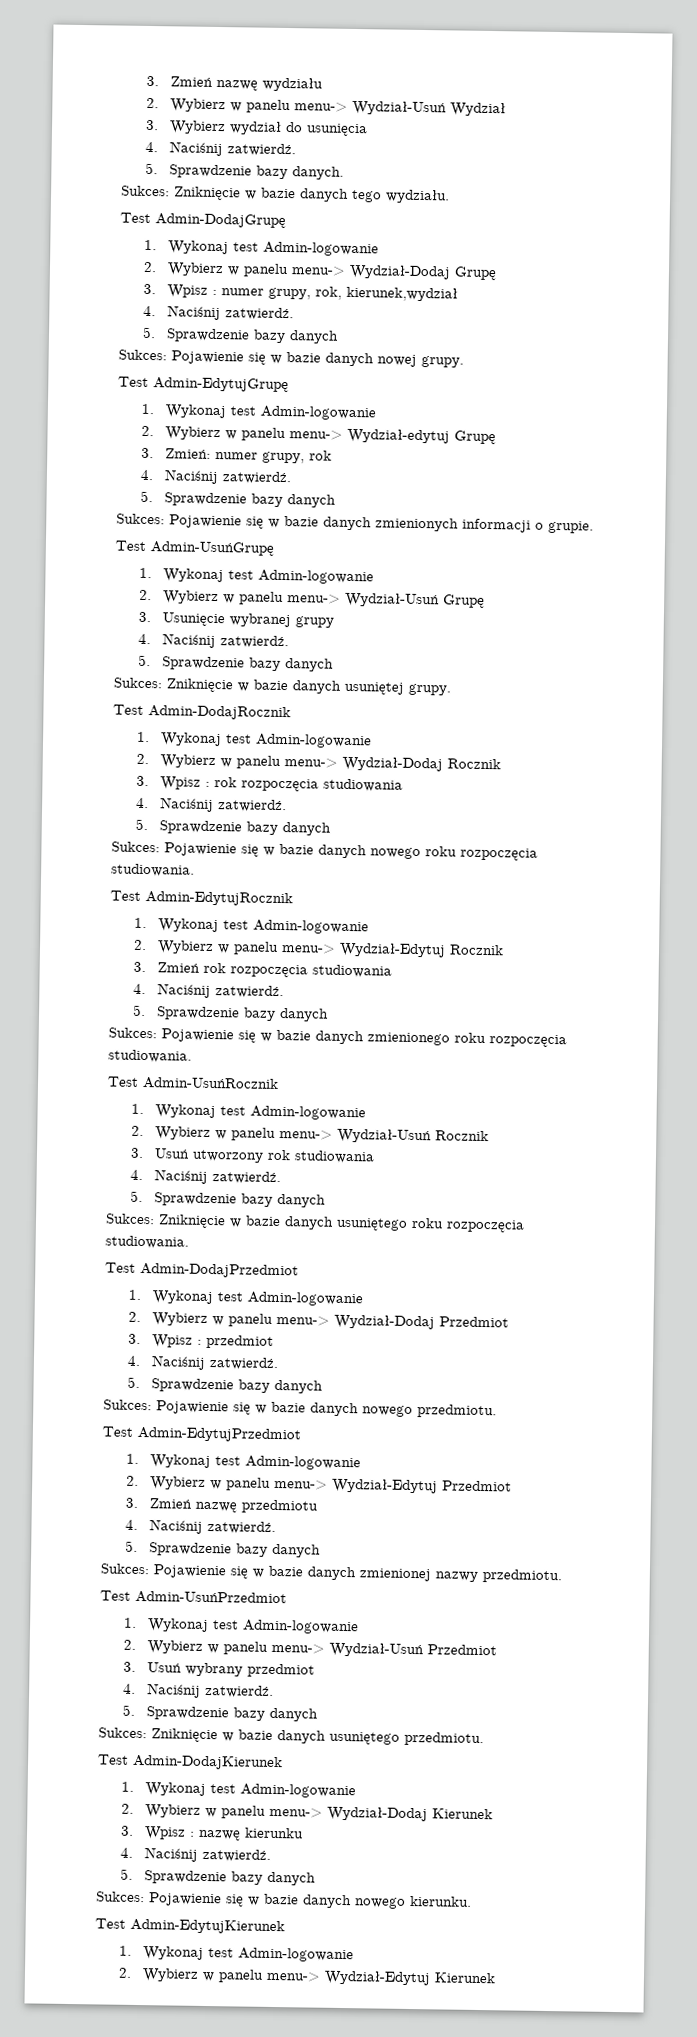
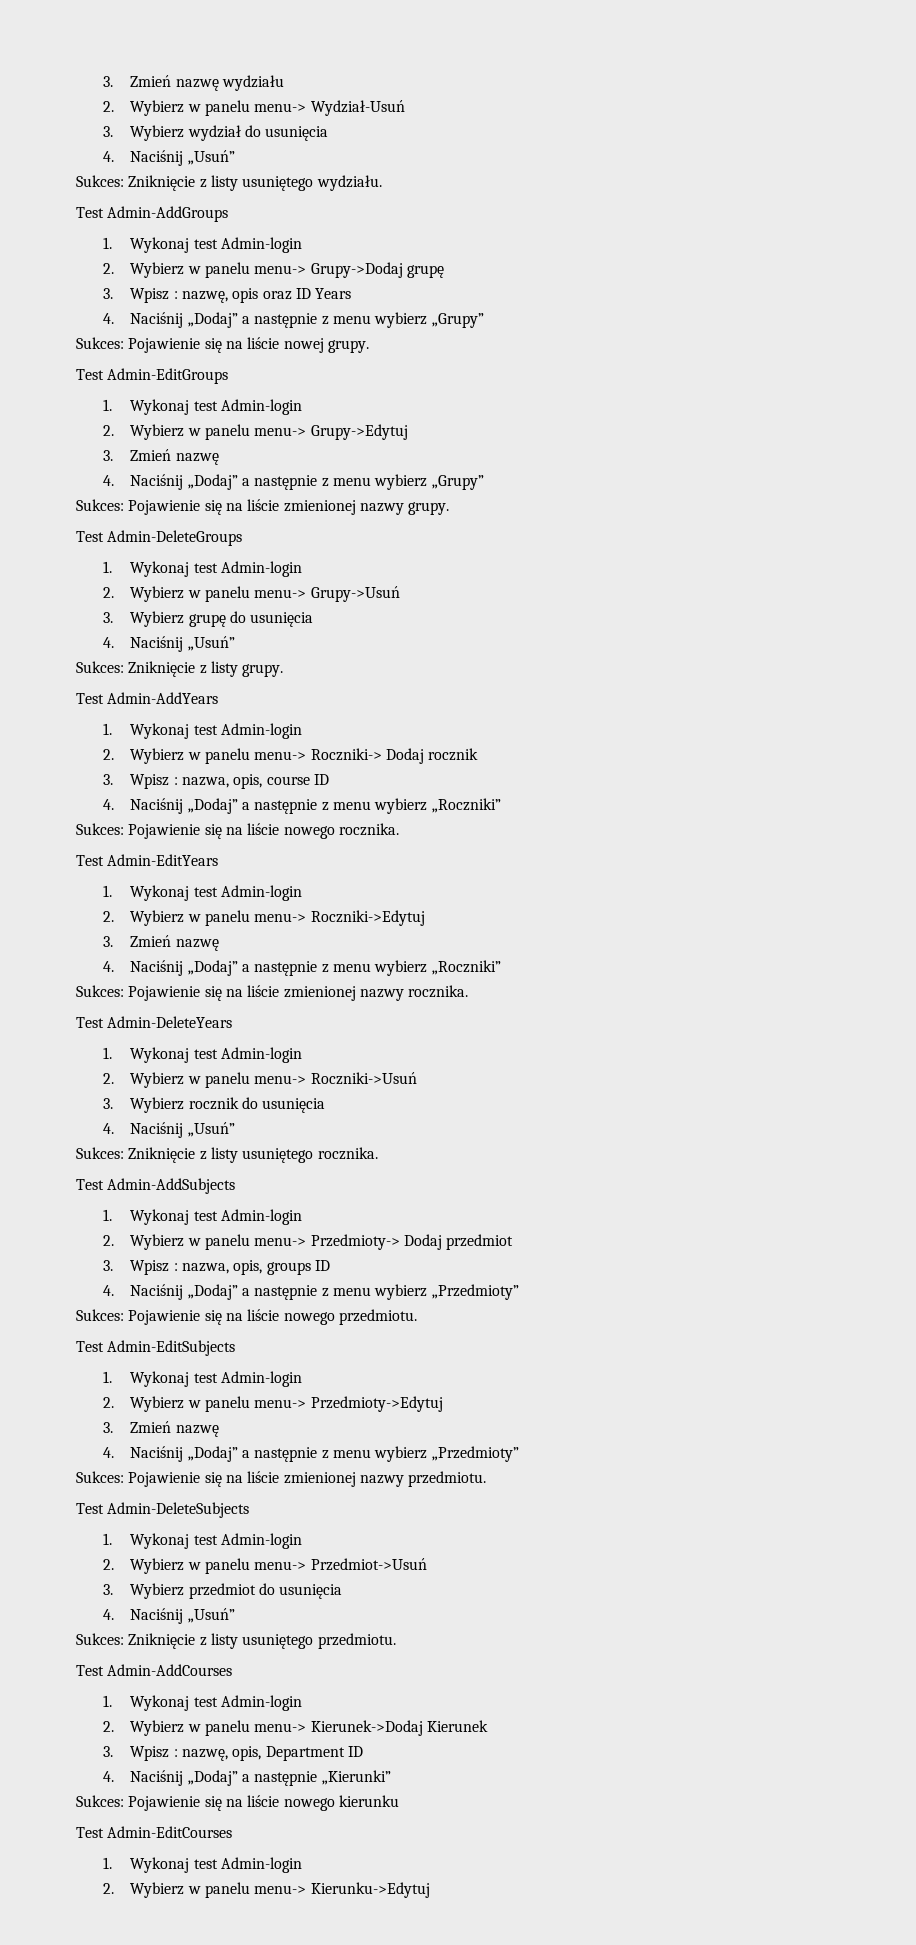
[450,102,507,117] Wydział -> (405, 108) none
[227,143,297,157] [145,162,345,180] [121,185,382,203] zatwierdź. // 5. Sprawdzenie bazy danych. // Sukces: Zniknięcie w bazie danych tego -> [187,150,235,165] [76,175,314,191] „Usuń” // Sukces: Zniknięcie z listy usuniętego
[155,213,286,228] [144,239,380,257] [143,261,498,281] [143,283,459,302] [143,305,295,321] [142,326,340,344] [118,349,374,367] Admin-DodajGrupę // 1. Wykonaj test Admin-logowanie // 2. Wybierz w panelu menu-> Wydział-Dodaj Grupę // 3. Wpisz : numer grupy, rok, kierunek,wydział // 4. Naciśnij zatwierdź. // 5. Sprawdzenie bazy danych // Sukces: Pojawienie się w bazie danych -> [107,206,229,222] [103,237,303,253] [103,262,445,278] [103,288,352,303] [103,312,484,328] [76,337,280,353] Admin-AddGroups // 1. Wykonaj test Admin-login // 2. Wybierz w panelu menu-> Grupy->Dodaj grupę // 3. Wpisz : nazwę, opis oraz ID Years // 4. Naciśnij „Dodaj” a następnie z menu wybierz „Grupy” // Sukces: Pojawienie się na liście
[153,377,289,393] [141,403,377,421] [141,425,497,445] [141,447,333,464] [140,469,293,485] [140,490,337,508] [116,513,594,534] [115,540,274,556] [139,567,375,585] [139,589,486,608] [138,611,335,628] [138,633,290,649] [138,654,335,672] [113,677,451,696] [113,704,291,721] [137,731,373,749] [136,753,502,772] [136,775,404,792] [136,797,288,813] [135,818,332,836] [111,841,538,861] [111,863,195,877] [110,890,293,907] [134,917,370,935] [133,939,505,958] [133,961,393,978] [133,983,285,999] [133,1004,330,1022] [108,1027,567,1048] [108,1049,192,1063] [107,1076,279,1090] [131,1103,367,1121] [131,1125,490,1144] [130,1147,376,1164] [130,1169,282,1185] [130,1190,327,1208] [105,1213,525,1233] [105,1235,189,1249] [105,1262,299,1279] [128,1289,364,1307] [128,1311,510,1330] [128,1333,275,1349] [127,1355,280,1371] [127,1376,324,1394] [103,1399,359,1417] Admin-EdytujGrupę // 1. Wykonaj test Admin-logowanie // 2. Wybierz w panelu menu-> Wydział-edytuj Grupę // 3. Zmień: numer grupy, rok // 4. Naciśnij zatwierdź. // 5. Sprawdzenie bazy danych // Sukces: Pojawienie się w bazie danych zmienionych informacji o grupie. // Test Admin-UsuńGrupę // 1. Wykonaj test Admin-logowanie // 2. Wybierz w panelu menu-> Wydział-Usuń Grupę // 3. Usunięcie wybranej grupy // 4. Naciśnij zatwierdź. // 5. Sprawdzenie bazy danych // Sukces: Zniknięcie w bazie danych usuniętej grupy. // Test Admin-DodajRocznik // 1. Wykonaj test Admin-logowanie // 2. Wybierz w panelu menu-> Wydział-Dodaj Rocznik // 3. Wpisz : rok rozpoczęcia studiowania // 4. Naciśnij zatwierdź. // 5. Sprawdzenie bazy danych // Sukces: Pojawienie się w bazie danych nowego roku rozpoczęcia studiowania. // Test Admin-EdytujRocznik // 1. Wykonaj test Admin-logowanie // 2. Wybierz w panelu menu-> Wydział-Edytuj Rocznik // 3. Zmień rok rozpoczęcia studiowania // 4. Naciśnij zatwierdź. // 5. Sprawdzenie bazy danych // Sukces: Pojawienie się w bazie danych zmienionego roku rozpoczęcia studiowania. // Test Admin-UsuńRocznik // 1. Wykonaj test Admin-logowanie // 2. Wybierz w panelu menu-> Wydział-Usuń Rocznik // 3. Usuń utworzony rok studiowania // 4. Naciśnij zatwierdź. // 5. Sprawdzenie bazy danych // Sukces: Zniknięcie w bazie danych usuniętego roku rozpoczęcia studiowania. // Test Admin-DodajPrzedmiot // 1. Wykonaj test Admin-logowanie // 2. Wybierz w panelu menu-> Wydział-Dodaj Przedmiot // 3. Wpisz : przedmiot // 4. Naciśnij zatwierdź. // 5. Sprawdzenie bazy danych // Sukces: Pojawienie się w bazie danych -> [107,368,229,384] [103,399,303,415] [103,424,408,440] [103,449,219,465] [103,474,484,490] [76,499,450,515] [76,530,243,546] [103,561,303,577] [103,586,400,602] [103,611,314,627] [103,636,235,652] [76,661,284,677] [76,692,219,704] [103,723,303,739] [103,748,479,764] [103,774,330,789] [103,798,501,814] [76,823,399,839] [76,854,219,866] [103,885,303,901] [103,910,425,926] [103,935,219,951] [103,960,501,976] [76,985,469,1001] [76,1016,233,1028] [103,1047,303,1063] [103,1072,417,1088] [103,1097,326,1113] [103,1122,235,1138] [76,1147,378,1163] [76,1178,236,1194] [103,1209,303,1225] [103,1234,514,1250] [103,1260,331,1275] [103,1284,519,1300] [76,1309,280,1325] Admin-EditGroups // 1. Wykonaj test Admin-login // 2. Wybierz w panelu menu-> Grupy->Edytuj // 3. Zmień nazwę // 4. Naciśnij „Dodaj” a następnie z menu wybierz „Grupy” // Sukces: Pojawienie się na liście zmienionej nazwy grupy. // Test Admin-DeleteGroups // 1. Wykonaj test Admin-login // 2. Wybierz w panelu menu-> Grupy->Usuń // 3. Wybierz grupę do usunięcia // 4. Naciśnij „Usuń” // Sukces: Zniknięcie z listy grupy. // Test Admin-AddYears // 1. Wykonaj test Admin-login // 2. Wybierz w panelu menu-> Roczniki-> Dodaj rocznik // 3. Wpisz : nazwa, opis, course ID // 4. Naciśnij „Dodaj” a następnie z menu wybierz „Roczniki” // Sukces: Pojawienie się na liście nowego rocznika. // Test Admin-EditYears // 1. Wykonaj test Admin-login // 2. Wybierz w panelu menu-> Roczniki->Edytuj // 3. Zmień nazwę // 4. Naciśnij „Dodaj” a następnie z menu wybierz „Roczniki” // Sukces: Pojawienie się na liście zmienionej nazwy rocznika. // Test Admin-DeleteYears // 1. Wykonaj test Admin-login // 2. Wybierz w panelu menu-> Roczniki->Usuń // 3. Wybierz rocznik do usunięcia // 4. Naciśnij „Usuń” // Sukces: Zniknięcie z listy usuniętego rocznika. // Test Admin-AddSubjects // 1. Wykonaj test Admin-login // 2. Wybierz w panelu menu-> Przedmioty-> Dodaj przedmiot // 3. Wpisz : nazwa, opis, groups ID // 4. Naciśnij „Dodaj” a następnie z menu wybierz „Przedmioty” // Sukces: Pojawienie się na liście
[137,1426,301,1443] [126,1453,362,1471] [126,1475,513,1494] [125,1497,319,1514] [125,1519,277,1534] [125,1540,322,1558] [100,1563,356,1581] Admin-EdytujPrzedmiot // 1. Wykonaj test Admin-logowanie // 2. Wybierz w panelu menu-> Wydział-Edytuj Przedmiot // 3. Zmień nazwę przedmiotu // 4. Naciśnij zatwierdź. // 5. Sprawdzenie bazy danych // Sukces: Pojawienie się w bazie danych -> [107,1340,236,1356] [103,1371,303,1387] [103,1396,443,1412] [103,1421,219,1437] [103,1446,519,1462] [76,1471,280,1487] Admin-EditSubjects // 1. Wykonaj test Admin-login // 2. Wybierz w panelu menu-> Przedmioty->Edytuj // 3. Zmień nazwę // 4. Naciśnij „Dodaj” a następnie z menu wybierz „Przedmioty” // Sukces: Pojawienie się na liście
[135,1590,287,1605] [124,1617,360,1635] [123,1639,498,1658] [123,1661,316,1678] [123,1683,275,1698] [122,1704,319,1722] [98,1727,326,1744] Admin-UsuńPrzedmiot // 1. Wykonaj test Admin-logowanie // 2. Wybierz w panelu menu-> Wydział-Usuń Przedmiot // 3. Usuń wybrany przedmiot // 4. Naciśnij zatwierdź. // 5. Sprawdzenie bazy danych // Sukces: Zniknięcie w bazie danych -> [107,1502,250,1518] [103,1533,303,1549] [103,1558,427,1574] [103,1583,343,1599] [103,1608,235,1624] [76,1633,238,1649] Admin-DeleteSubjects // 1. Wykonaj test Admin-login // 2. Wybierz w panelu menu-> Przedmiot->Usuń // 3. Wybierz przedmiot do usunięcia // 4. Naciśnij „Usuń” // Sukces: Zniknięcie z listy
[132,1754,283,1771] [121,1781,357,1799] [121,1803,429,1822] Admin-DodajKierunek // 1. Wykonaj test Admin-logowanie // 2. Wybierz w panelu menu-> Wydział-Dodaj -> [107,1664,233,1676] [103,1695,303,1711] [103,1720,423,1736] Admin-AddCourses // 1. Wykonaj test Admin-login // 2. Wybierz w panelu menu-> Kierunek->Dodaj
[198,1827,305,1841] [120,1847,272,1862] [120,1868,317,1886] [96,1891,472,1909] [95,1918,285,1935] [119,1945,355,1963] [118,1967,497,1986] nazwę kierunku // 4. Naciśnij zatwierdź. // 5. Sprawdzenie bazy danych // Sukces: Pojawienie się w bazie danych nowego kierunku. // Test Admin-EdytujKierunek // 1. Wykonaj test Admin-logowanie // 2. Wybierz w panelu menu-> Wydział-Edytuj Kierunek -> [182,1746,364,1761] [103,1770,391,1786] [76,1795,399,1811] [76,1826,233,1838] [103,1857,303,1873] [103,1882,430,1898] nazwę, opis, Department ID // 4. Naciśnij „Dodaj” a następnie „Kierunki” // Sukces: Pojawienie się na liście nowego kierunku // Test Admin-EditCourses // 1. Wykonaj test Admin-login // 2. Wybierz w panelu menu-> Kierunku->Edytuj

